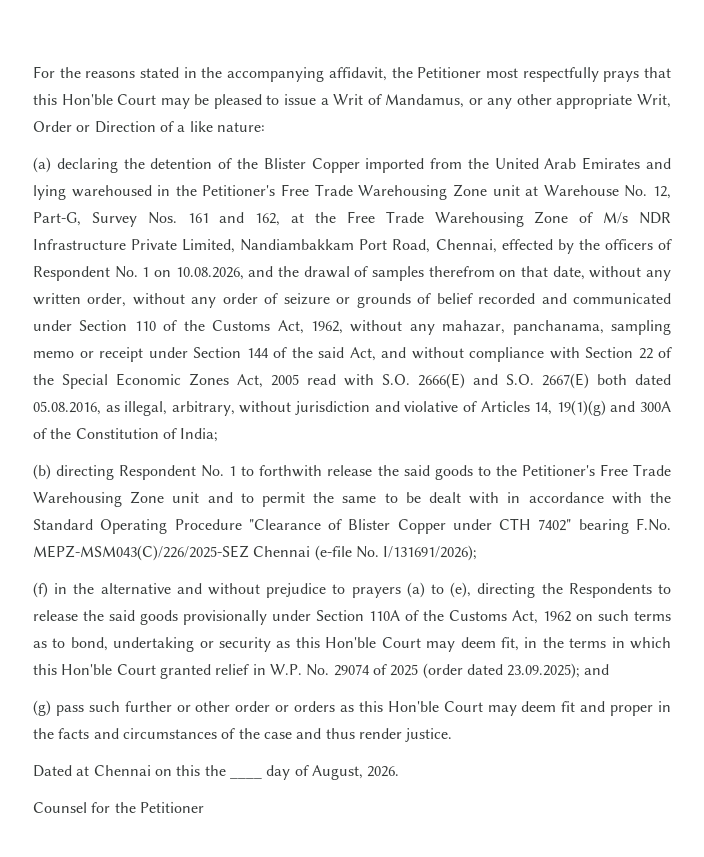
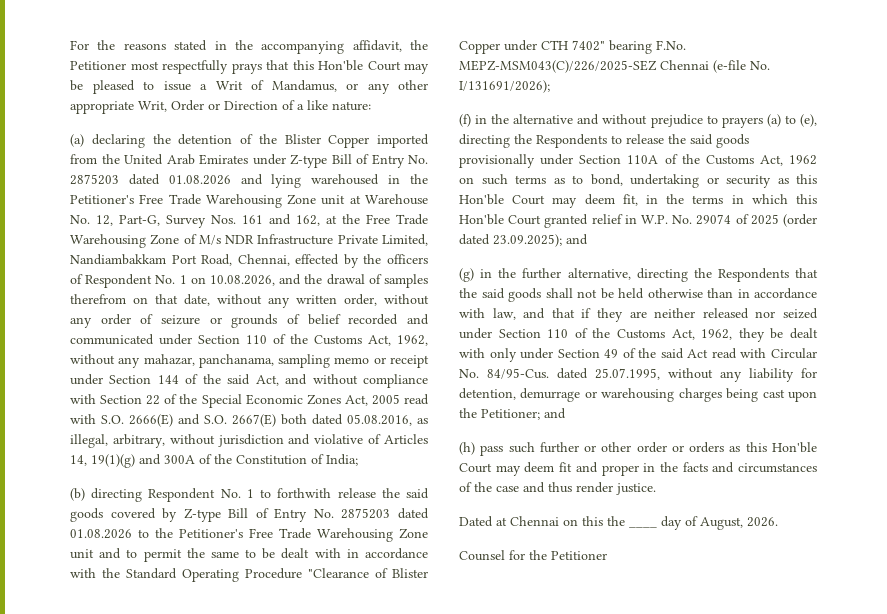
(641, 163) none -> [252,154,428,168] [70,174,231,185] under Z-type Bill of Entry No. 2875203 dated 01.08.2026
(473, 472) none -> [110,508,429,522] [70,529,132,539] covered by Z-type Bill of Entry No. 2875203 dated 01.08.2026
(51, 708) none -> [480,268,818,282] [459,288,817,302] [459,308,818,322] [459,328,818,342] [459,348,817,362] [459,368,817,382] [459,388,817,402] [459,408,566,420] [459,442,475,455] in the further alternative, directing the Respondents that the said goods shall not be held otherwise than in accordance with law, and that if they are neither released nor seized under Section 110 of the Customs Act, 1962, they be dealt with only under Section 49 of the said Act read with Circular No. 84/95-Cus. dated 25.07.1995, without any liability for detention, demurrage or warehousing charges being cast upon the Petitioner; and // (h)

